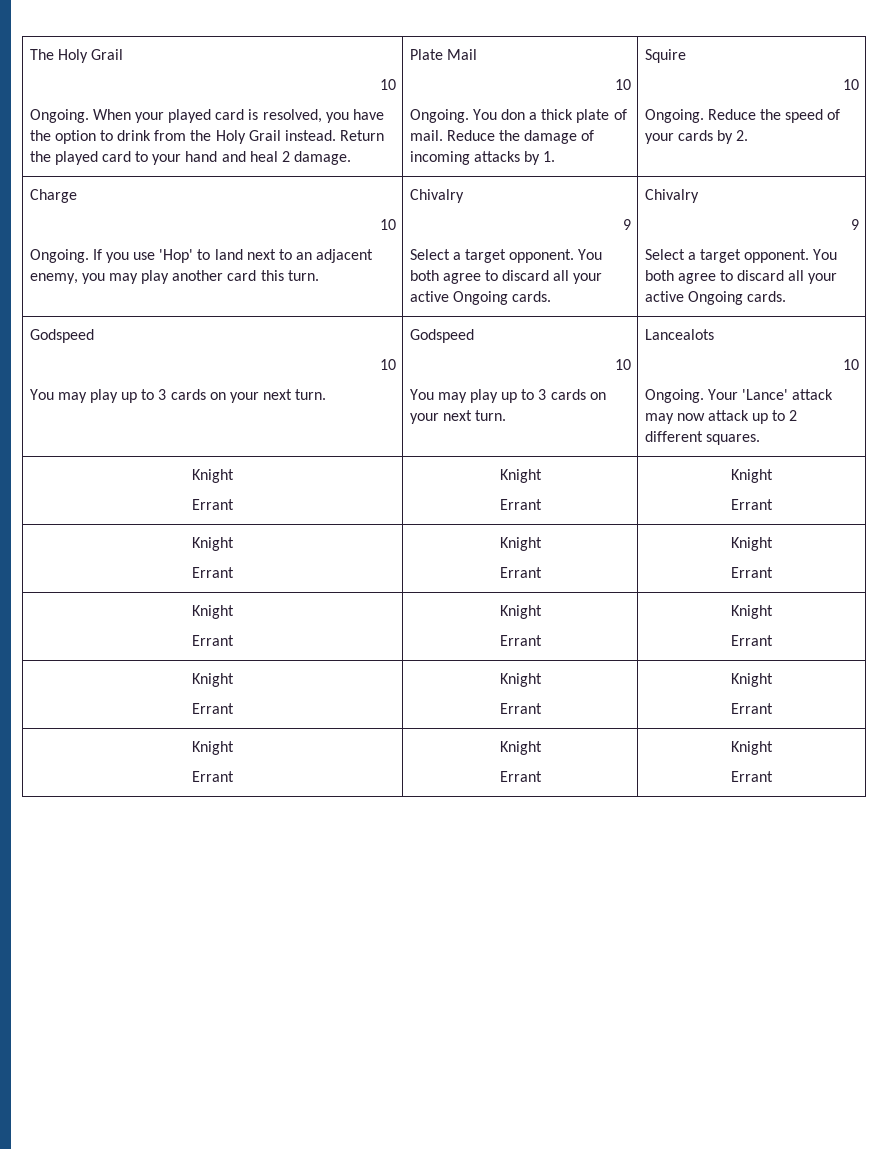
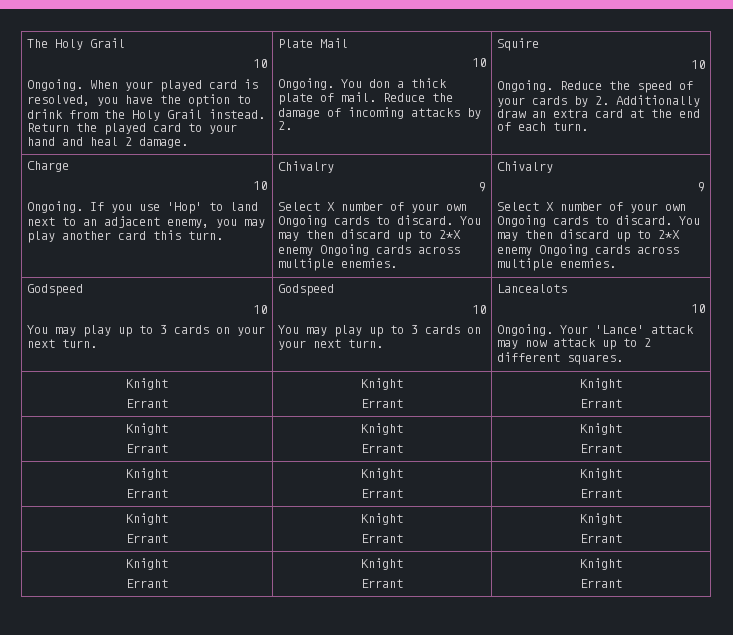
[543,151,556,162] 1. -> [277,121,292,130] 2.
(749, 135) none -> [615,95,700,107] [496,109,700,118] [496,122,588,131] Additionally draw an extra card at the end of each turn.
[452,249,603,263] [409,270,603,284] [409,291,551,305] [644,189,699,203] [850,219,859,230] [644,249,838,263] [644,270,838,284] [644,291,786,305] a target opponent. You both agree to discard all your active Ongoing cards. | Chivalry // 9 // Select a target opponent. You both agree to discard all your active Ongoing cards. -> [326,202,467,213] [277,215,481,227] [277,229,461,242] [277,244,460,256] [277,258,397,271] [496,161,553,173] [698,182,706,192] [496,202,686,213] [496,215,700,227] [496,229,680,242] [496,244,679,256] [496,258,616,271] X number of your own Ongoing cards to discard. You may then discard up to 2*X enemy Ongoing cards across multiple enemies. | Chivalry // 9 // Select X number of your own Ongoing cards to discard. You may then discard up to 2*X enemy Ongoing cards across multiple enemies.

